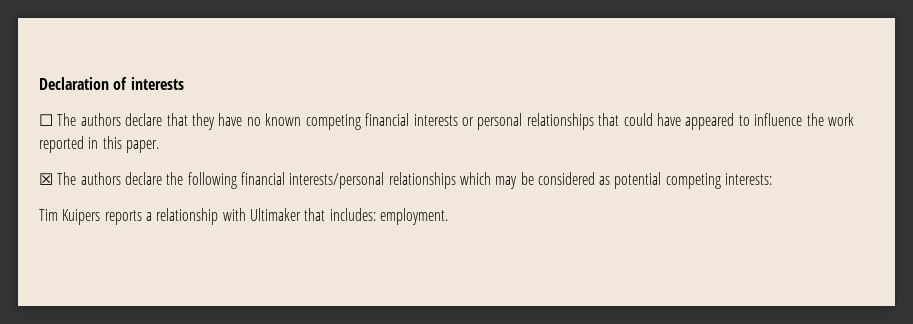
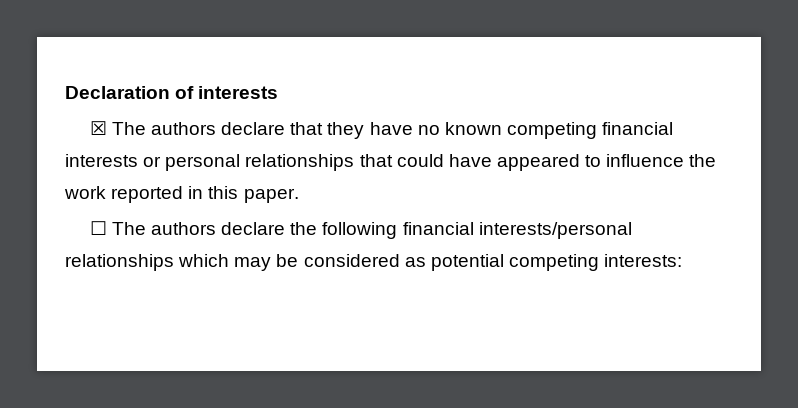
[39,114,53,126] ☐ -> [89,121,107,135] ☒
[39,173,53,185] ☒ -> [89,221,107,235] ☐
[39,208,448,225] // Tim Kuipers reports a relationship with Ultimaker that includes: employment. -> (683, 260) none

